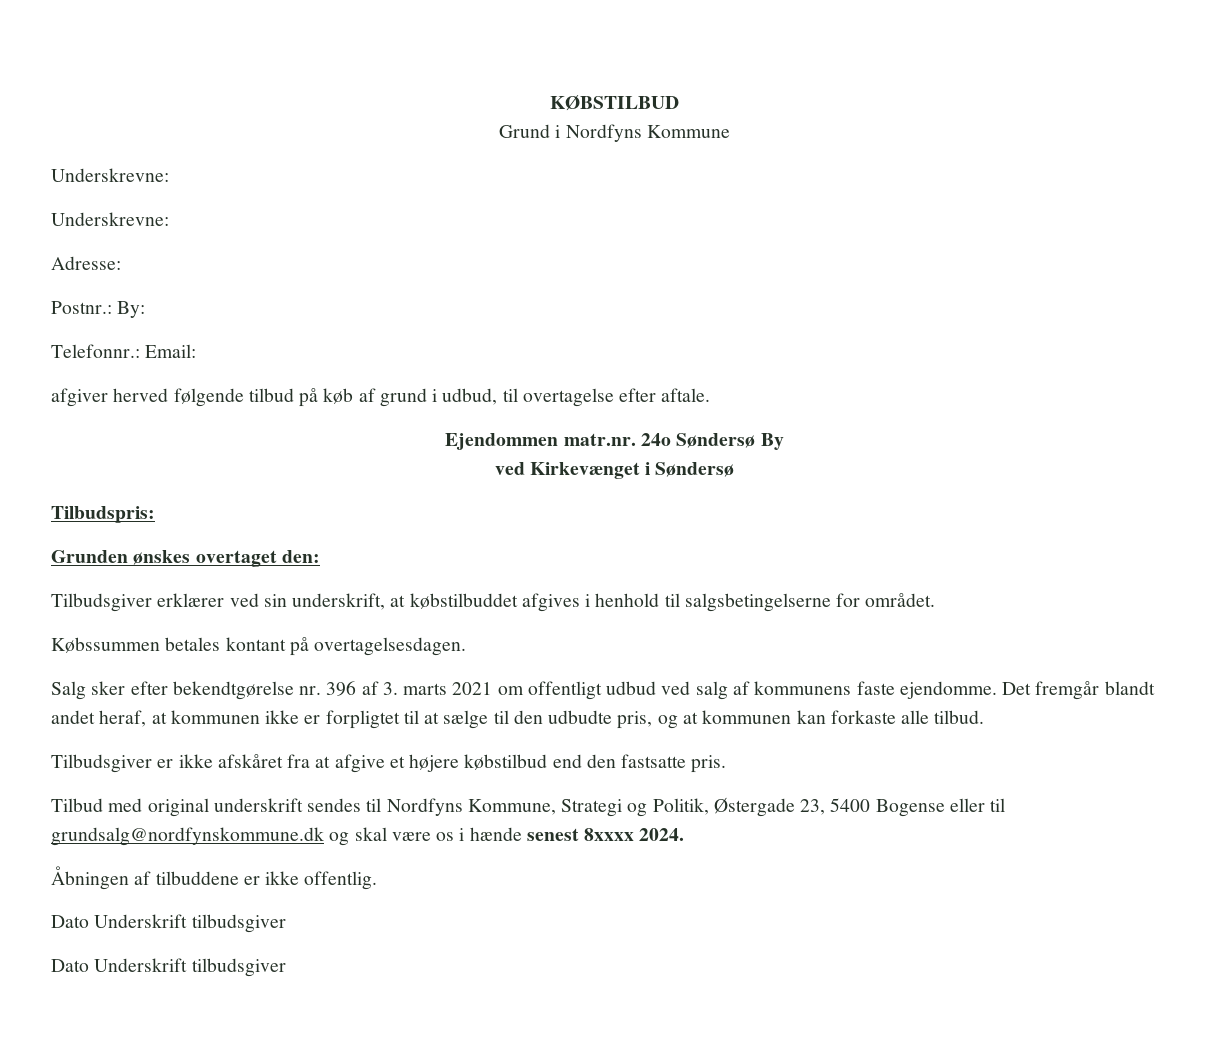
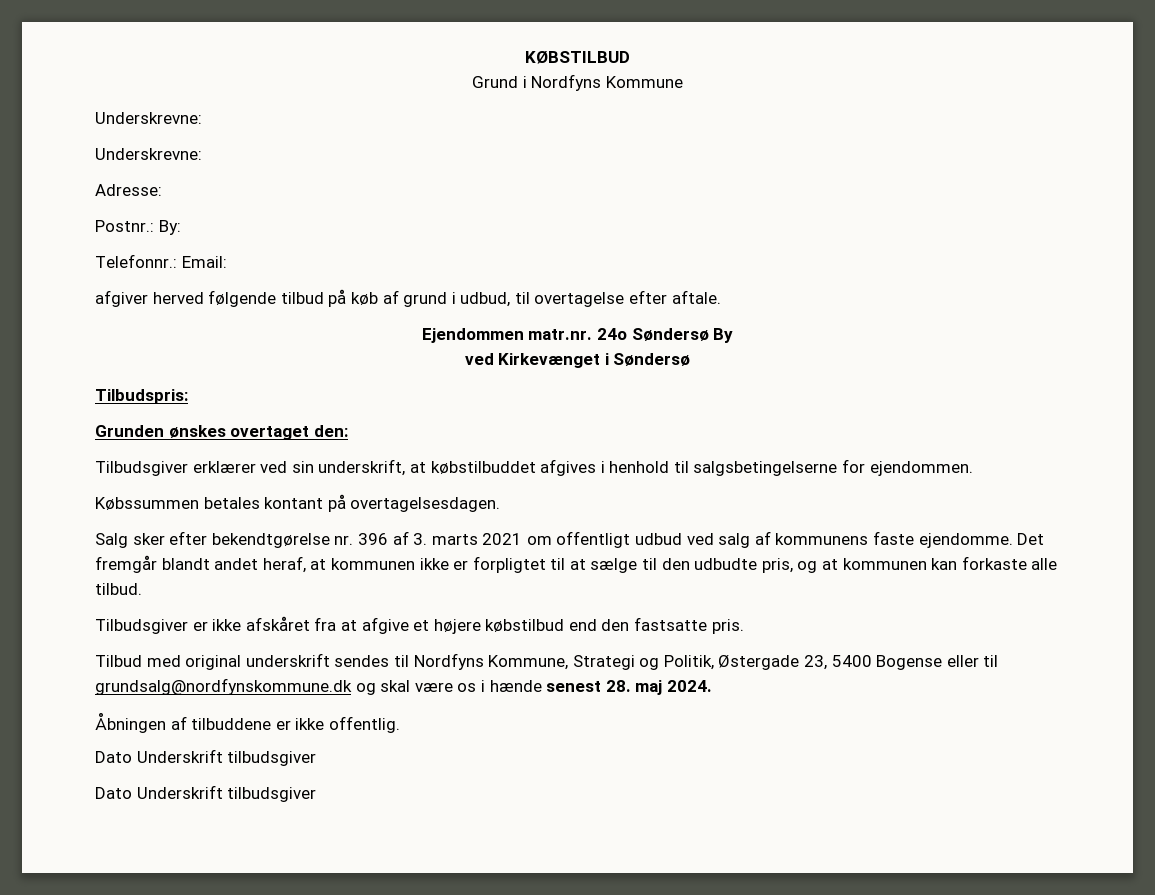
[865,593,936,607] området. -> [869,461,973,476] ejendommen.
[584,828,635,841] 8xxxx -> [605,680,663,695] 28. maj

